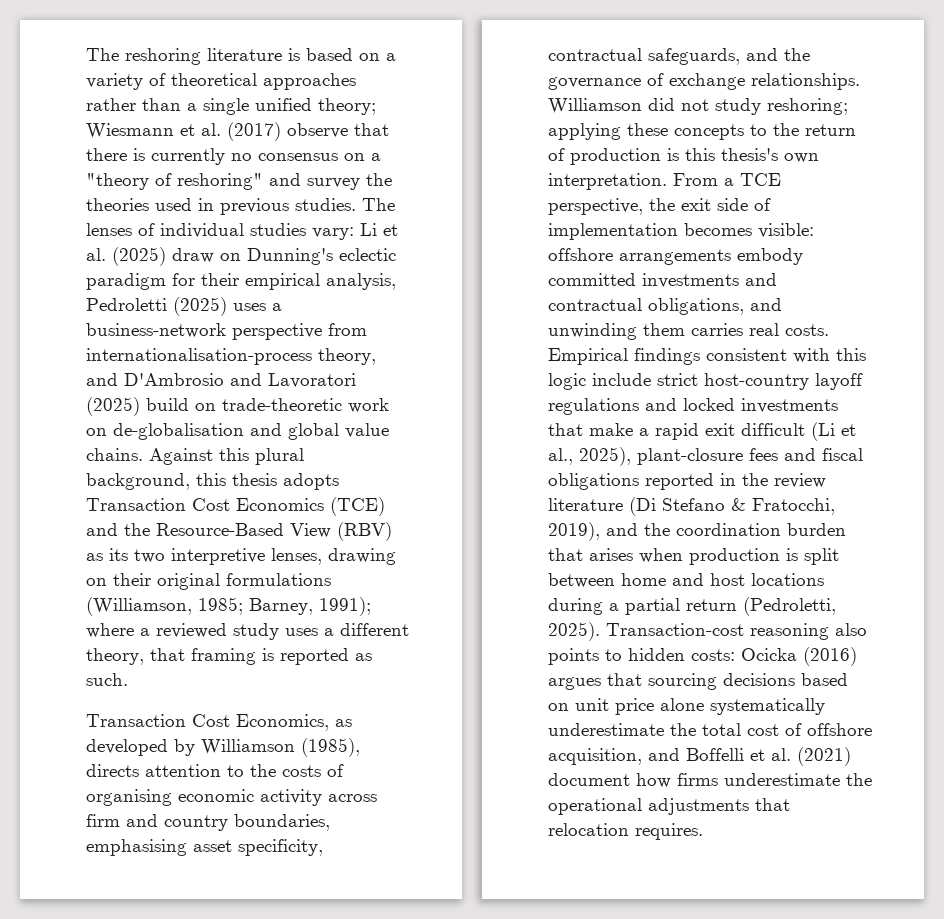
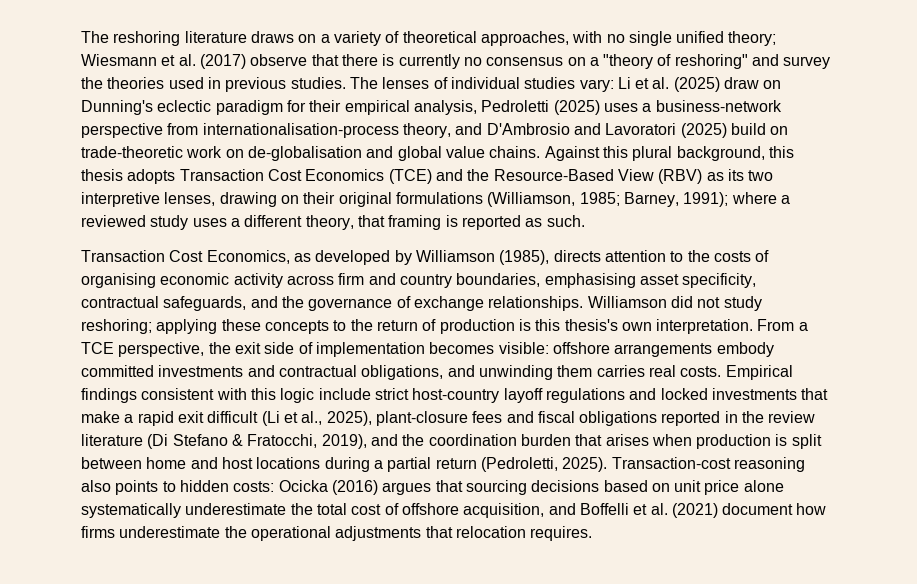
[288,48,353,61] is based -> [250,31,294,43] draws
[263,73,356,90] [86,98,197,111] approaches rather than a -> [480,31,625,46] approaches, with no

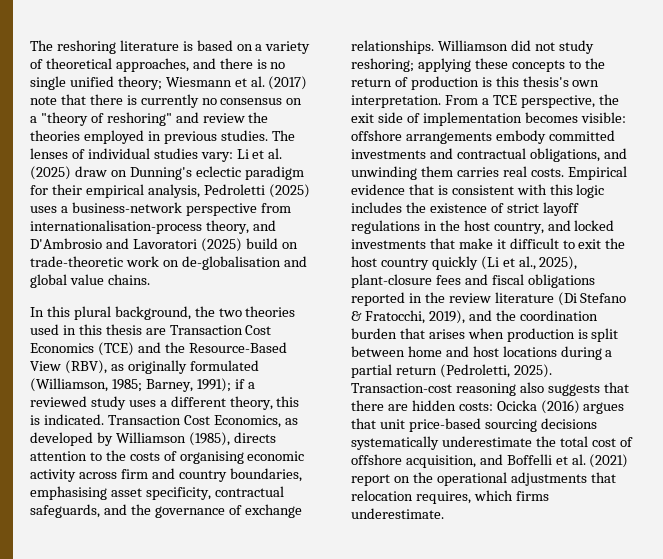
[250,31,294,43] draws -> [182,40,233,51] is based
[572,31,603,43] with -> [192,58,267,69] and there is
[250,54,308,66] observe -> [30,96,57,105] note
[783,56,831,69] survey -> [202,113,245,123] review
[168,77,204,89] used -> [83,130,144,144] employed
[544,146,600,161] Against -> [30,307,44,317] // In
(765, 153) none -> [194,306,296,317] [30,324,76,335] the two theories used in
[127,169,176,184] adopts -> [145,328,166,335] are
[658,169,774,184] [81,192,483,207] (RBV) as its two interpretive lenses, drawing on their original formulations -> [64,360,259,374] (RBV), as originally formulated
[731,192,777,204] where -> [234,379,245,389] if
[357,215,585,230] that framing is reported as such. // -> [276,396,300,407] [30,414,104,425] this is indicated.
[81,388,137,403] findings -> [351,184,448,195] evidence that is
[318,388,625,403] include strict host-country layoff regulations -> [351,202,579,216] [351,220,544,234] includes the existence of strict layoff regulations in the host country,
[124,411,259,426] a rapid exit difficult -> [496,238,626,249] [351,256,478,270] it difficult to exit the host country quickly
[115,480,176,495] points to -> [547,382,629,396] [351,400,408,411] suggests that there are
[465,480,784,495] sourcing decisions based on unit price alone -> [379,418,597,432] unit price-based sourcing decisions
[722,503,827,515] [81,526,221,538] document how firms underestimate -> [351,474,410,486] report on
[530,526,593,541] requires. -> [415,490,549,504] [351,508,444,519] requires, which firms underestimate.

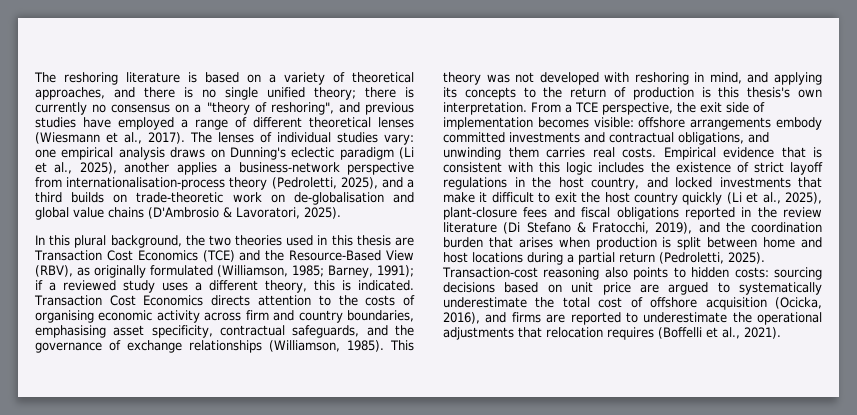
[165,76,308,90] [30,94,86,105] Wiesmann et al. (2017) note that -> (356, 93) none
[106,112,269,126] [30,130,268,144] reshoring" and review the theories employed in previous studies. -> [270,102,414,115] [35,117,414,130] [35,132,185,144] reshoring", and previous studies have employed a range of different theoretical lenses (Wiesmann et al., 2017).
[236,148,283,159] [30,166,304,180] [30,184,310,198] [30,206,57,213] Li et al. (2025) draw on Dunning's eclectic paradigm for their empirical analysis, Pedroletti (2025) uses -> [35,147,414,160] [35,162,217,175] one empirical analysis draws on Dunning's eclectic paradigm (Li et al., 2025), another applies
[205,220,276,234] [30,238,278,252] theory, and D'Ambrosio and Lavoratori (2025) build -> [229,177,415,190] [35,192,105,203] theory (Pedroletti, 2025), and a third builds
[107,274,150,285] chains. -> [108,207,341,219] chains (D'Ambrosio & Lavoratori, 2025).
[213,415,298,428] [30,432,230,446] Economics, as developed by Williamson (1985), -> [143,295,204,306] Economics
[351,40,594,54] [351,58,508,72] relationships. Williamson did not study reshoring; applying these -> [189,340,414,353] [443,72,822,85] [443,87,457,98] relationships (Williamson, 1985). This theory was not developed with reshoring in mind, and applying its
[547,382,629,396] [351,400,625,414] [351,418,597,432] suggests that there are hidden costs: Ocicka (2016) argues that unit price-based sourcing decisions -> [633,267,822,280] [443,282,730,295] points to hidden costs: sourcing decisions based on unit price are argued to
[405,454,629,468] [351,474,410,486] acquisition, and Boffelli et al. (2021) report on -> [705,297,822,310] [443,312,728,325] acquisition (Ocicka, 2016), and firms are reported to underestimate
[415,490,549,504] [351,508,444,519] requires, which firms underestimate. -> [607,327,781,340] requires (Boffelli et al., 2021).

